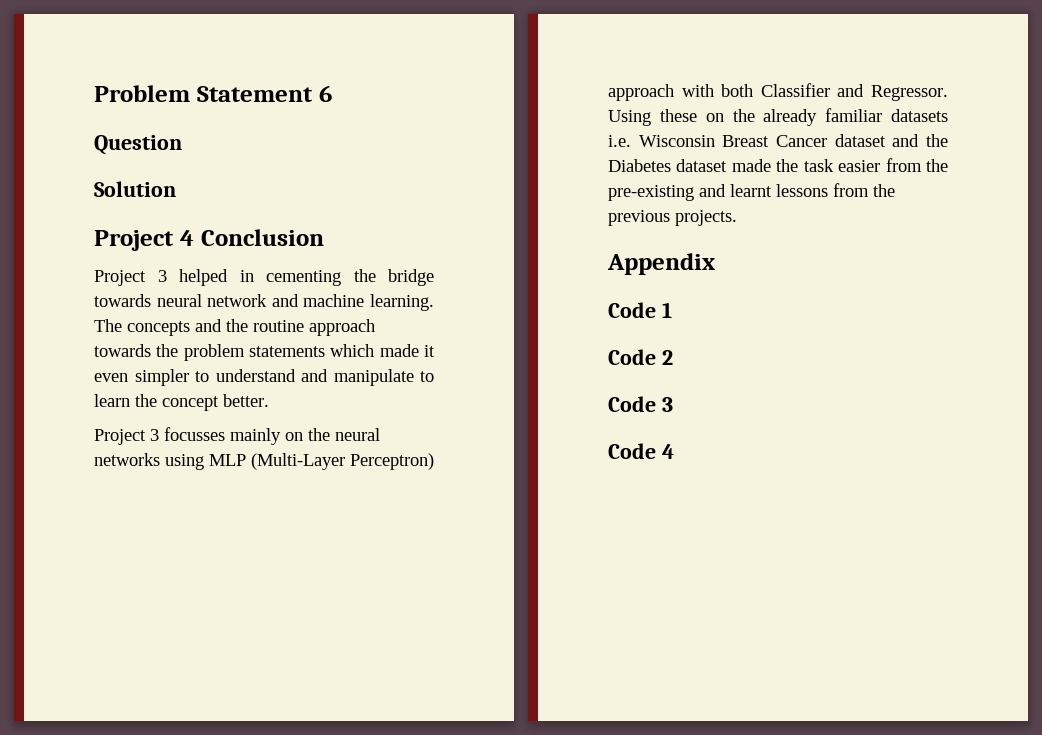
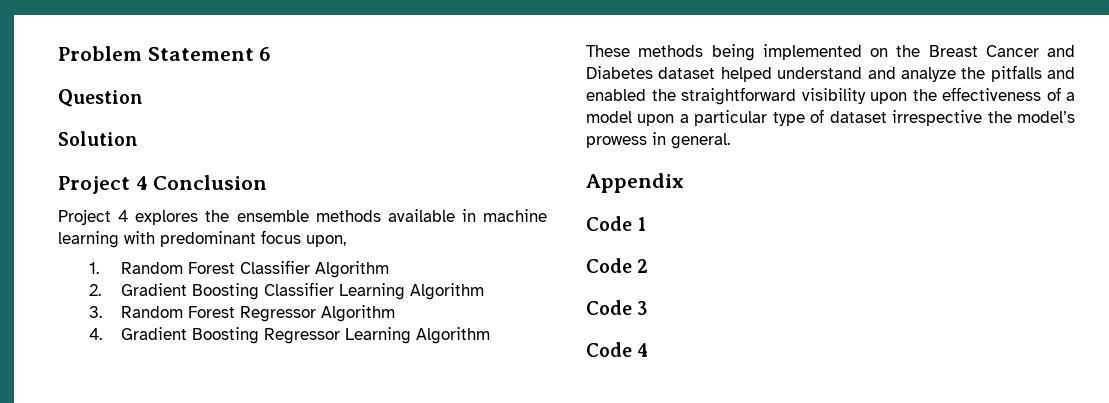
[157,269,434,286] [94,294,434,311] [94,319,375,336] [94,344,435,361] [94,369,434,386] [94,394,269,411] [94,427,380,445] [94,453,434,470] [608,83,948,101] [608,108,948,126] [608,134,948,147] [608,158,948,172] [608,183,895,201] [608,210,737,226] 3 helped in cementing the bridge towards neural network and machine learning. The concepts and the routine approach towards the problem statements which made it even simpler to understand and manipulate to learn the concept better. // Project 3 focusses mainly on the neural networks using MLP (Multi-Layer Perceptron) approach with both Classifier and Regressor. Using these on the already familiar datasets i.e. Wisconsin Breast Cancer dataset and the Diabetes dataset made the task easier from the pre-existing and learnt lessons from the previous projects. -> [118,209,547,225] [58,230,346,248] [89,260,389,278] [89,282,484,300] [89,305,395,322] [89,327,490,344] [586,44,1075,61] [586,65,1075,82] [586,87,1075,105] [586,109,1075,126] [586,132,730,149] 4 explores the ensemble methods available in machine learning with predominant focus upon, // 1. Random Forest Classifier Algorithm // 2. Gradient Boosting Classifier Learning Algorithm // 3. Random Forest Regressor Algorithm // 4. Gradient Boosting Regressor Learning Algorithm // These methods being implemented on the Breast Cancer and Diabetes dataset helped understand and analyze the pitfalls and enabled the straightforward visibility upon the effectiveness of a model upon a particular type of dataset irrespective the model’s prowess in general.

